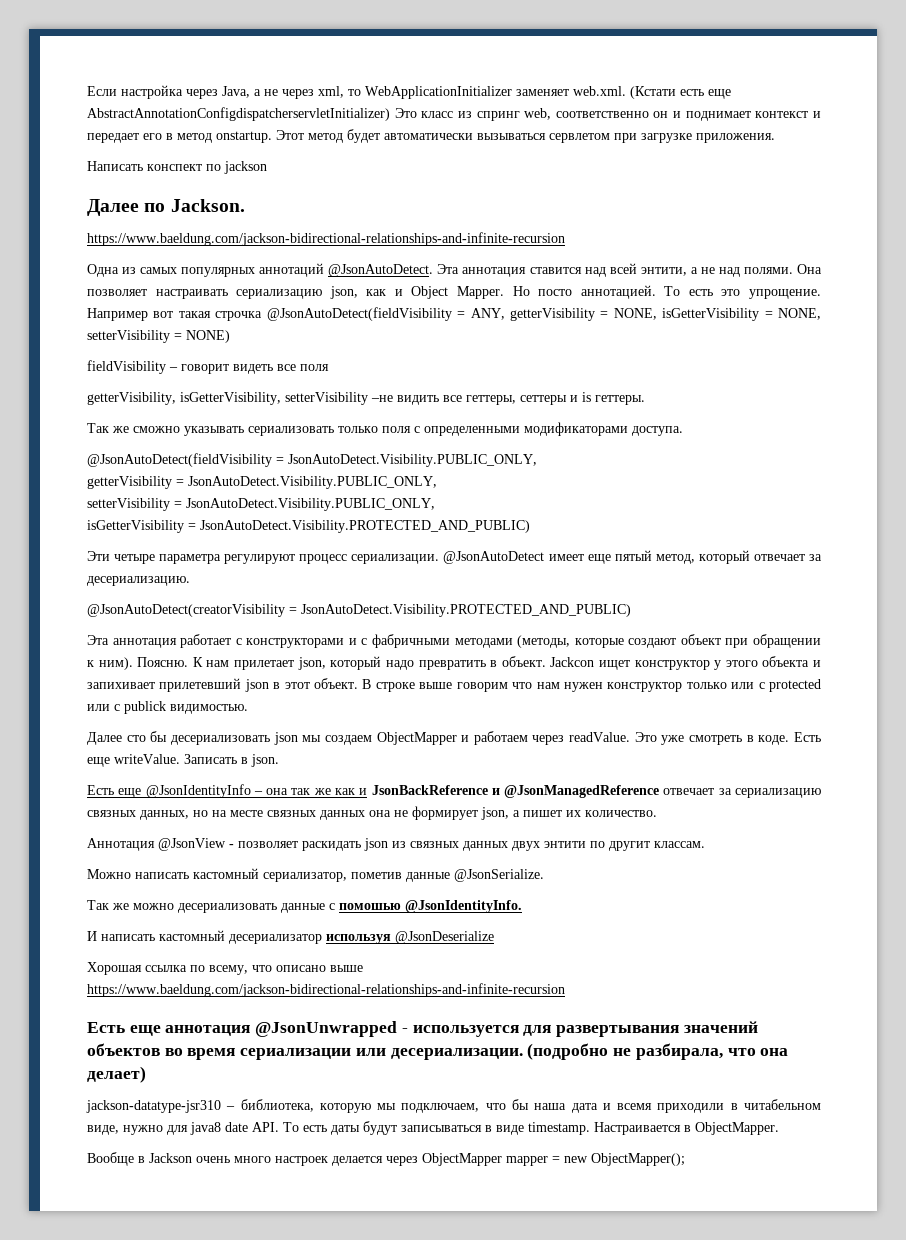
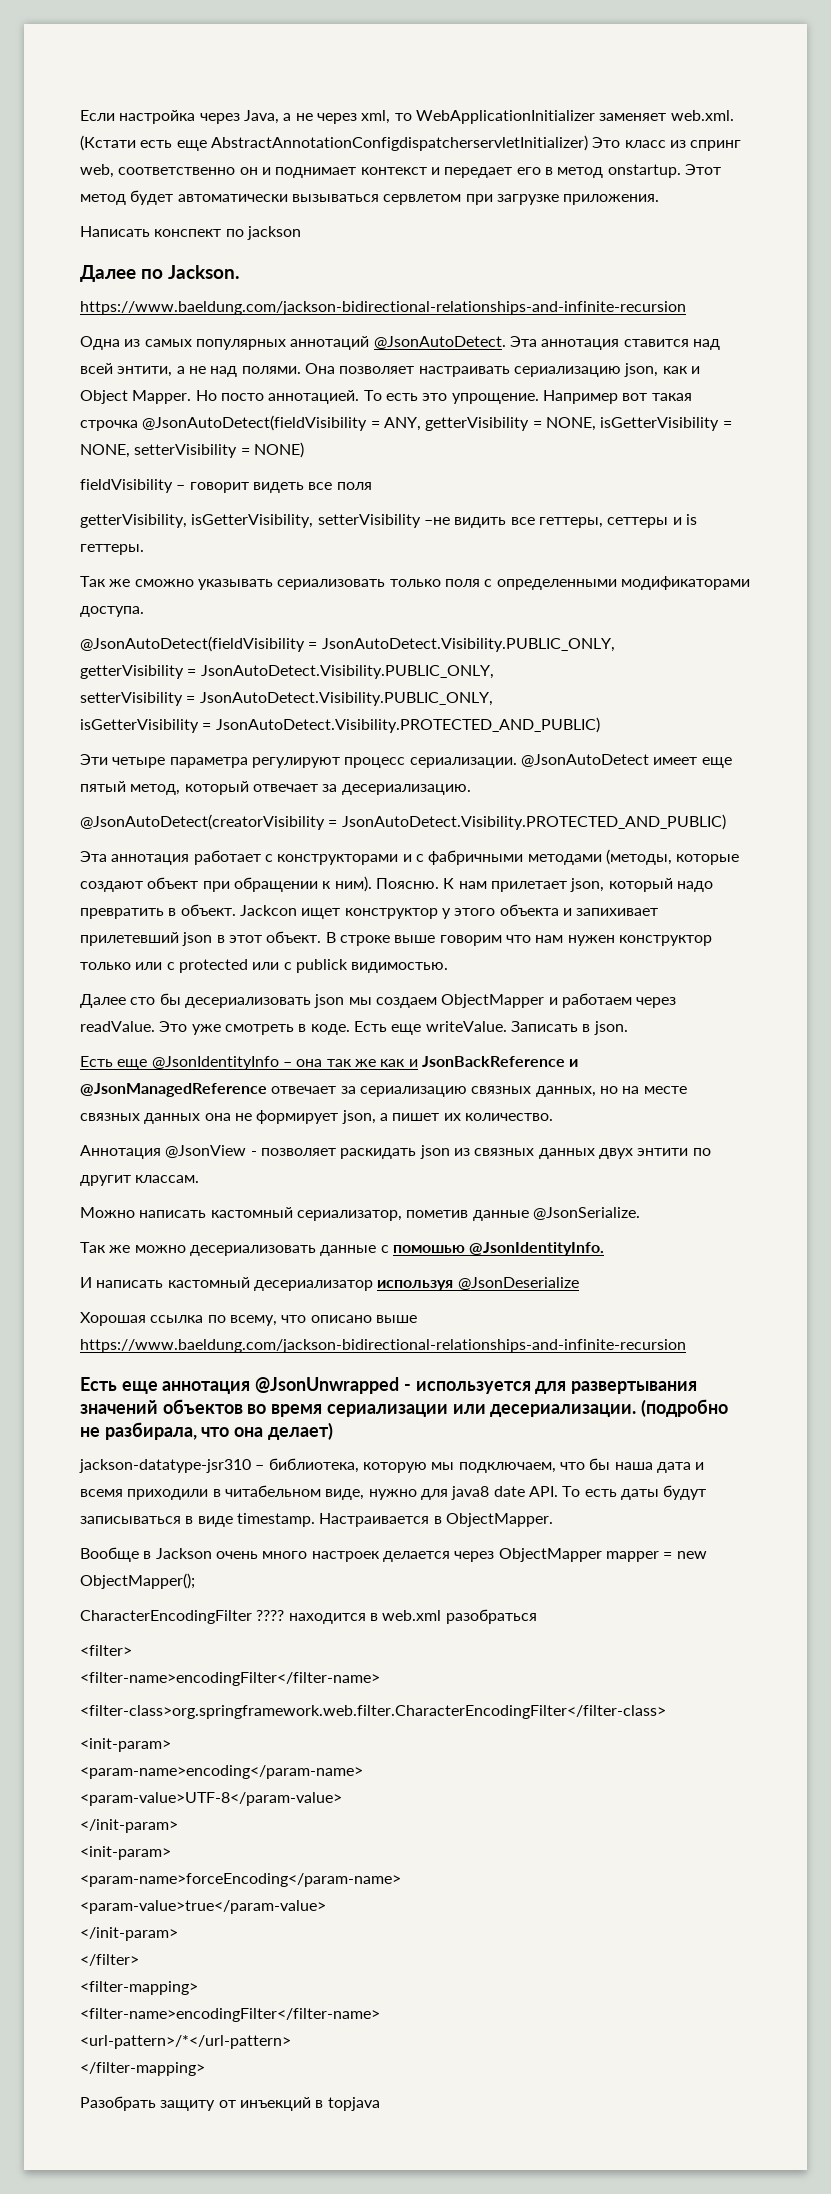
(685, 1159) none -> [80,1609,537,1624] [80,1645,132,1656] [80,1672,380,1686] [80,1705,666,1719] [80,1738,171,1752] [80,1765,363,1779] [80,1792,342,1806] [80,1819,178,1833] [80,1846,171,1860] [80,1873,401,1887] [80,1900,326,1914] [80,1927,178,1941] [80,1954,139,1966] [80,1981,198,1995] [80,2008,380,2022] [80,2035,291,2049] [80,2062,205,2076] [80,2096,380,2111] // CharacterEncodingFilter ???? находится в web.xml разобраться // <filter> // <filter-name>encodingFilter</filter-name> // <filter-class>org.springframework.web.filter.CharacterEncodingFilter</filter-class> // <init-param> // <param-name>encoding</param-name> // <param-value>UTF-8</param-value> // </init-param> // <init-param> // <param-name>forceEncoding</param-name> // <param-value>true</param-value> // </init-param> // </filter> // <filter-mapping> // <filter-name>encodingFilter</filter-name> // <url-pattern>/*</url-pattern> // </filter-mapping> // Разобрать защиту от инъекций в topjava

